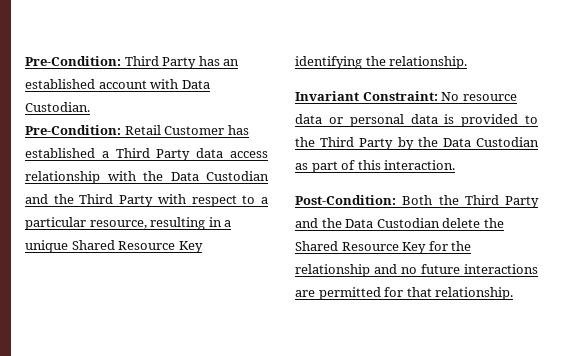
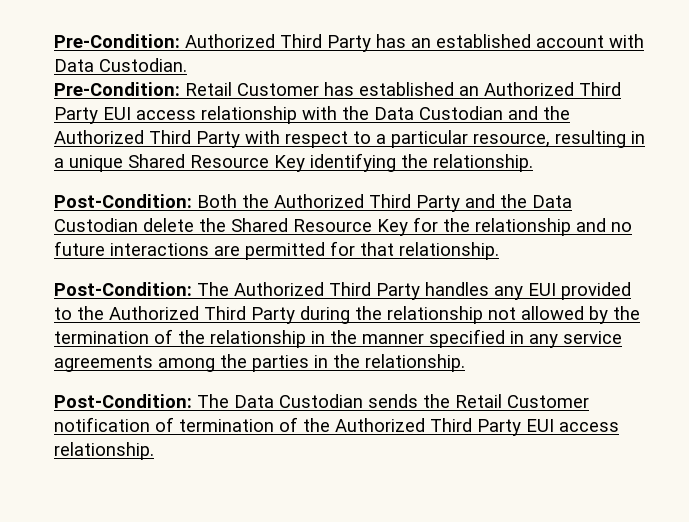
[25,56,121,66] Pre-Condition: -> [54,34,275,48] Pre-Condition: Authorized
[101,148,224,161] a Third Party data -> [459,82,621,96] [54,107,131,124] an Authorized Third Party EUI
(74, 199) none -> [54,130,144,144] Authorized
[295,91,517,101] [295,114,538,127] [295,137,539,150] [295,160,456,173] // Invariant Constraint: No resource data or personal data is provided to the Third Party by the Data Custodian as part of this interaction. -> (533, 163) none
(459, 200) none -> [274,194,364,208] Authorized
(514, 293) none -> [54,282,631,300] [54,306,640,324] [54,329,622,348] [54,354,465,372] [54,394,589,408] [54,417,619,436] [54,442,154,460] // Post-Condition: The Authorized Third Party handles any EUI provided to the Authorized Third Party during the relationship not allowed by the termination of the relationship in the manner specified in any service agreements among the parties in the relationship. // Post-Condition: The Data Custodian sends the Retail Customer notification of termination of the Authorized Third Party EUI access relationship.

